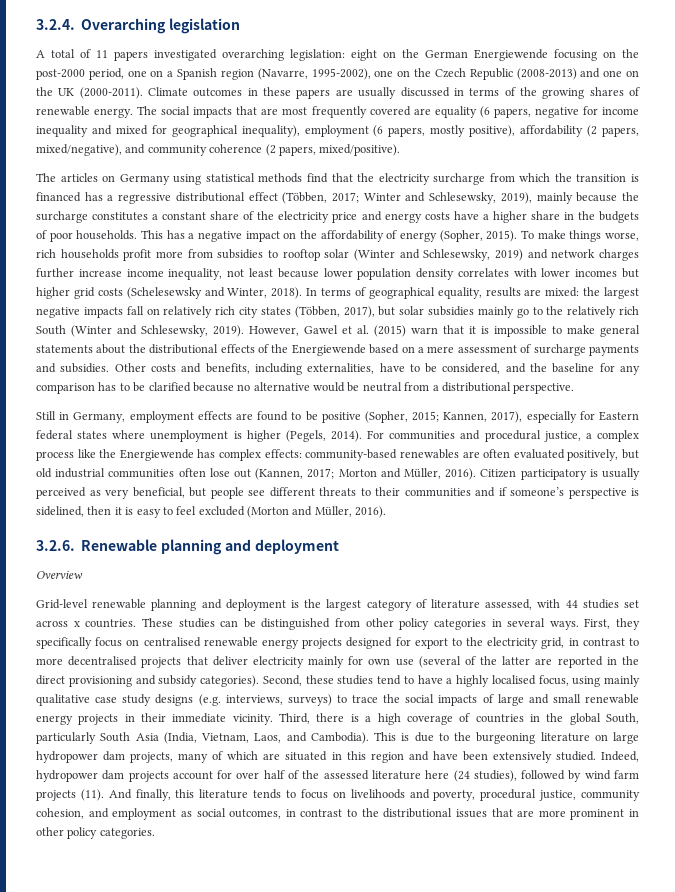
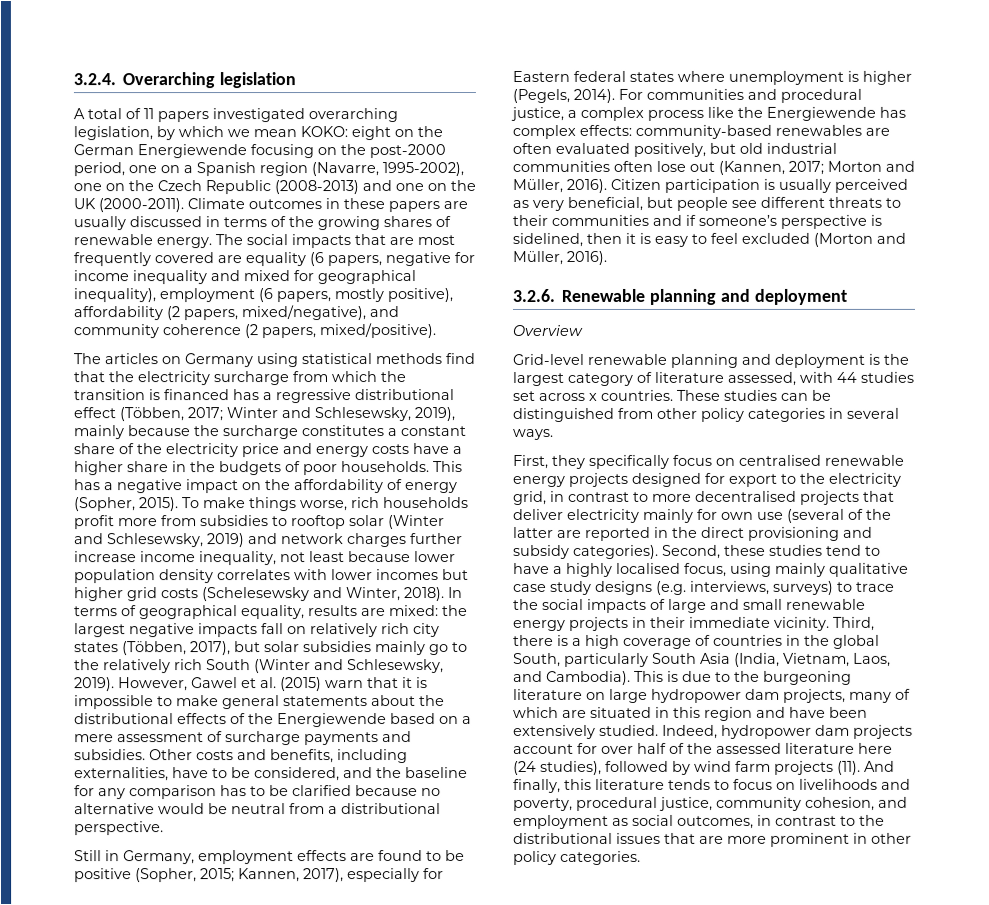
[290,49,345,61] legislation: -> [73,126,348,141] legislation, by which we mean KOKO:
[520,469,587,480] participatory -> [664,178,760,193] participation
(579, 625) none -> (553, 434) //

